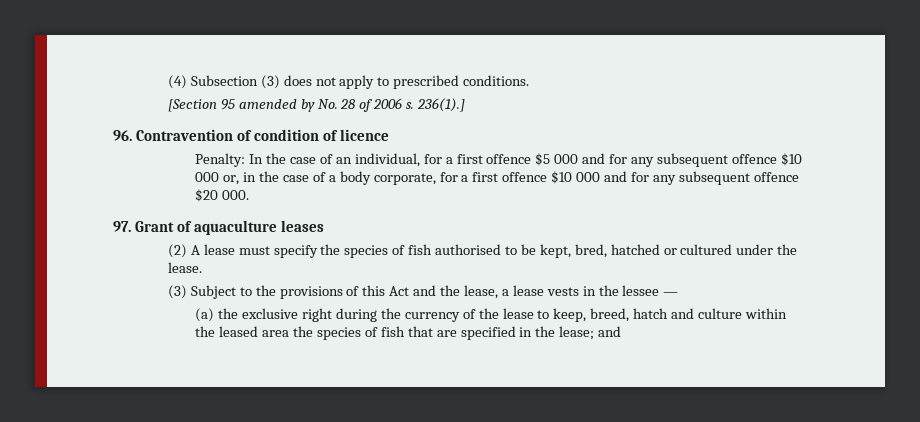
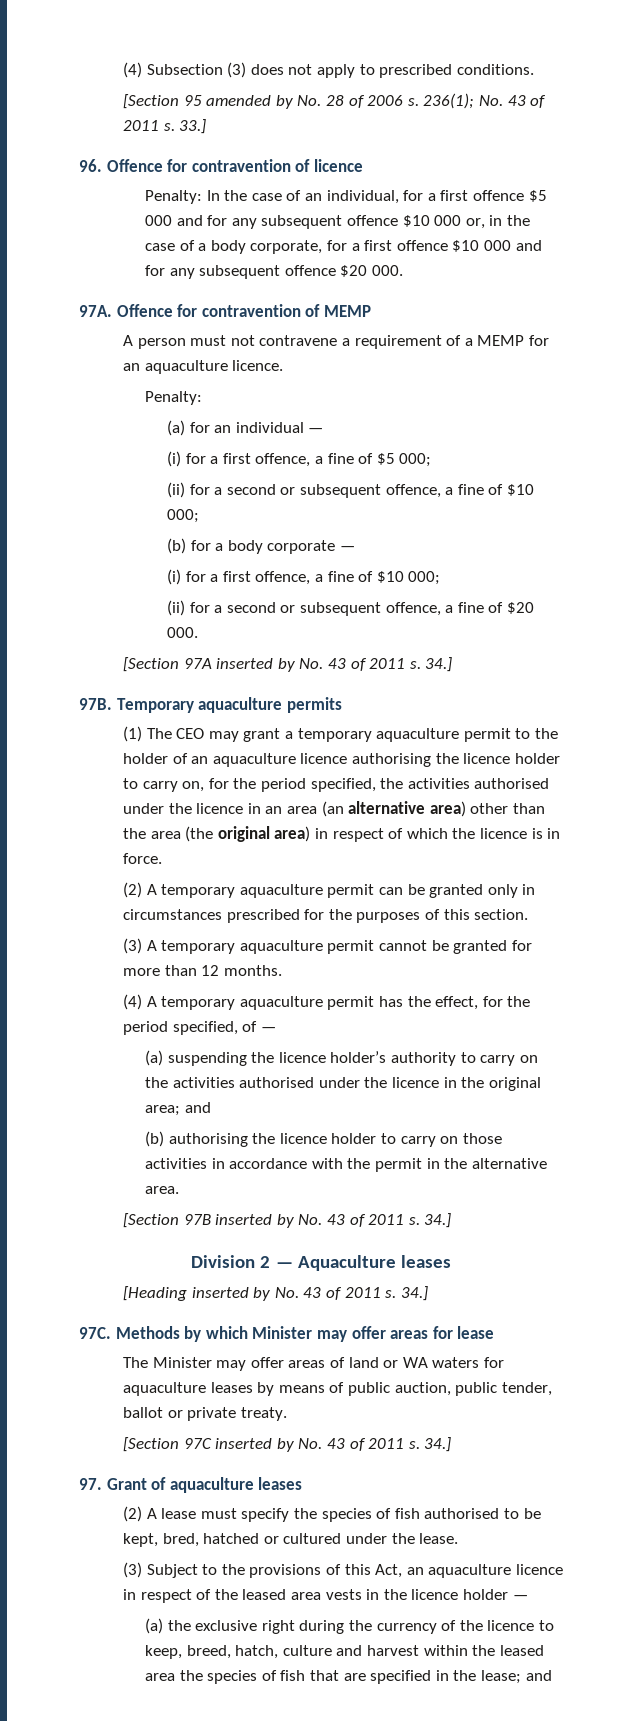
[417,98,466,112] [113,129,319,141] 236(1).] // 96. Contravention of condition -> [423,93,547,109] [123,119,207,134] [79,159,291,172] 236(1); No. 43 of 2011 s. 33.] // 96. Offence for contravention
(250, 195) none -> [79,304,371,317] [123,335,549,349] [123,360,284,374] [145,391,203,405] [167,420,324,436] [167,451,432,467] [167,482,535,498] [167,509,200,523] [167,538,356,554] [167,569,441,585] [167,600,535,616] [167,627,199,638] [123,657,453,672] [79,697,342,713] [123,726,558,742] [123,753,560,767] [123,778,550,792] [123,801,545,817] [123,826,561,842] [123,853,163,864] [123,882,536,898] [123,909,529,923] [123,938,532,954] [123,965,282,976] [123,994,531,1010] [123,1021,276,1035] [145,1050,538,1066] [145,1077,541,1091] [145,1102,211,1116] [145,1131,502,1147] [145,1158,547,1172] [145,1186,180,1194] [123,1213,452,1228] [191,1255,451,1271] [123,1286,428,1301] [79,1326,495,1342] [123,1357,504,1371] [123,1382,552,1396] [123,1407,287,1421] [123,1437,452,1452] // 97A. Offence for contravention of MEMP // A person must not contravene a requirement of a MEMP for an aquaculture licence. // Penalty: // (a) for an individual — // (i) for a first offence, a fine of $5 000; // (ii) for a second or subsequent offence, a fine of $10 000; // (b) for a body corporate — // (i) for a first offence, a fine of $10 000; // (ii) for a second or subsequent offence, a fine of $20 000. // [Section 97A inserted by No. 43 of 2011 s. 34.] // 97B. Temporary aquaculture permits // (1) The CEO may grant a temporary aquaculture permit to the holder of an aquaculture licence authorising the licence holder to carry on, for the period specified, the activities authorised under the licence in an area (an alternative area) other than the area (the original area) in respect of which the licence is in force. // (2) A temporary aquaculture permit can be granted only in circumstances prescribed for the purposes of this section. // (3) A temporary aquaculture permit cannot be granted for more than 12 months. // (4) A temporary aquaculture permit has the effect, for the period specified, of — // (a) suspending the licence holder’s authority to carry on the activities authorised under the licence in the original area; and // (b) authorising the licence holder to carry on those activities in accordance with the permit in the alternative area. // [Section 97B inserted by No. 43 of 2011 s. 34.] // Division 2 — Aquaculture leases // [Heading inserted by No. 43 of 2011 s. 34.] // 97C. Methods by which Minister may offer areas for lease // The Minister may offer areas of land or WA waters for aquaculture leases by means of public auction, public tender, ballot or private treaty. // [Section 97C inserted by No. 43 of 2011 s. 34.]
[389,285,544,299] Act and the lease, a lease -> [375,1564,563,1578] [123,1589,322,1603] Act, an aquaculture licence in respect of the leased area
[622,285,660,296] lessee -> [411,1589,508,1600] licence holder
[502,308,534,319] lease -> [487,1620,535,1631] licence
[633,308,742,319] hatch and culture -> [235,1645,420,1659] hatch, culture and harvest

